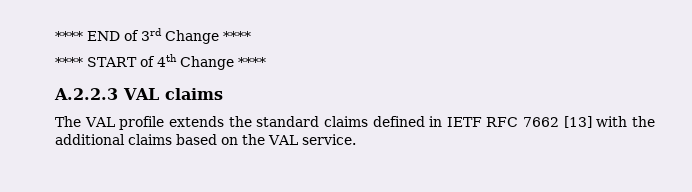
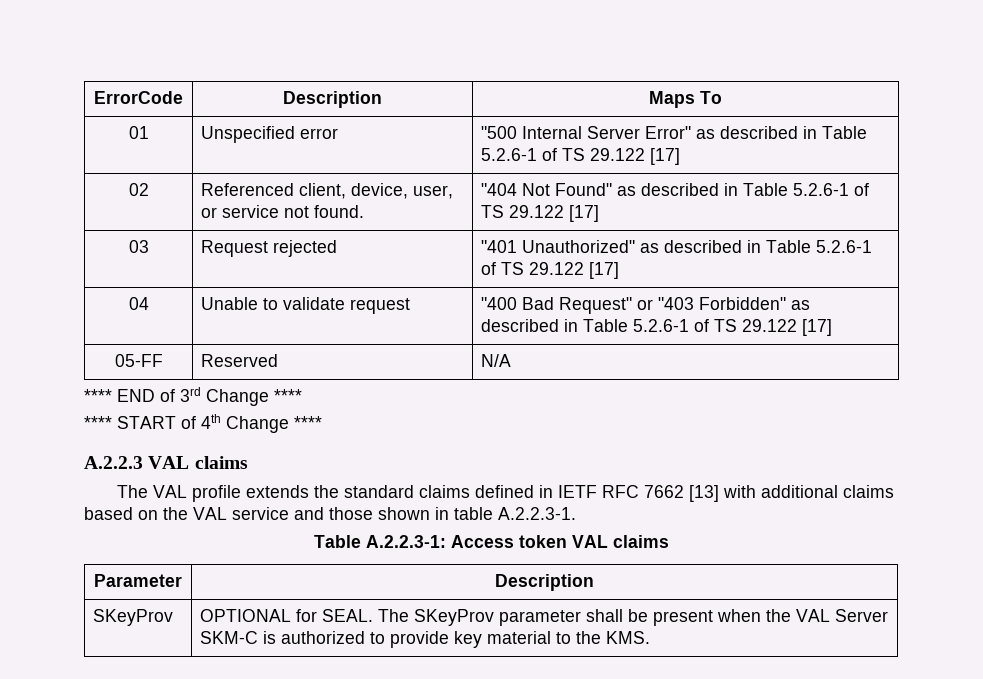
(55, 36) none -> [94,91,183,104] [283,91,382,108] [649,91,722,108] [128,126,149,139] [201,126,339,143] [481,126,868,139] [481,148,681,165] [128,183,149,196] [201,183,454,199] [201,205,365,218] [481,183,870,196] [481,205,600,222] [128,240,149,253] [201,240,338,257] [481,240,873,253] [481,262,620,279] [128,297,149,310] [201,297,411,314] [481,297,811,314] [481,319,833,336] [114,354,163,367] [201,354,279,367] [481,354,512,367] ErrorCode | Description | Maps To // 01 | Unspecified error | "500 Internal Server Error" as described in Table 5.2.6-1 of TS 29.122 [17] // 02 | Referenced client, device, user, or service not found. | "404 Not Found" as described in Table 5.2.6-1 of TS 29.122 [17] // 03 | Request rejected | "401 Unauthorized" as described in Table 5.2.6-1 of TS 29.122 [17] // 04 | Unable to validate request | "400 Bad Request" or "403 Forbidden" as described in Table 5.2.6-1 of TS 29.122 [17] // 05-FF | Reserved | N/A //
[632,116,655,127] the -> (757, 491) none
[301,134,356,145] service. -> [232,507,576,520] [314,535,669,548] [94,574,182,587] [495,574,594,591] [93,609,174,626] [200,609,889,626] [200,631,651,648] service and those shown in table A.2.2.3-1. // Table A.2.2.3-1: Access token VAL claims // Parameter | Description // SKeyProv | OPTIONAL for SEAL. The SKeyProv parameter shall be present when the VAL Server SKM-C is authorized to provide key material to the KMS.

